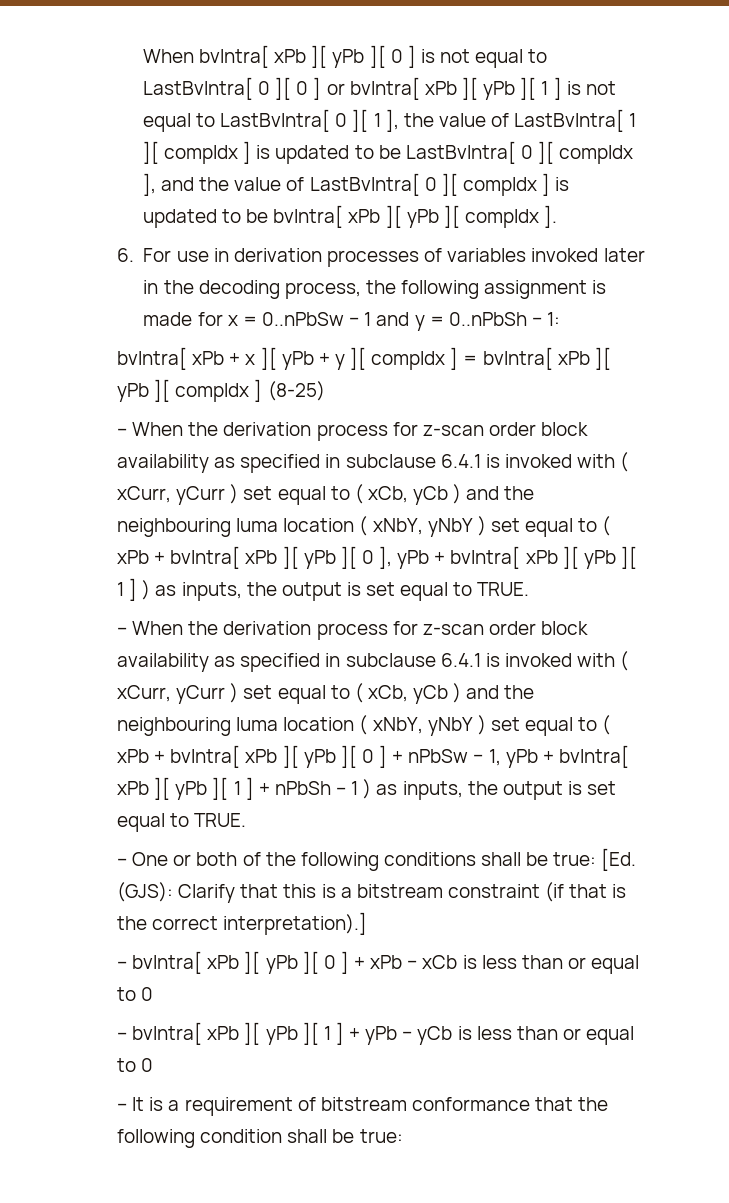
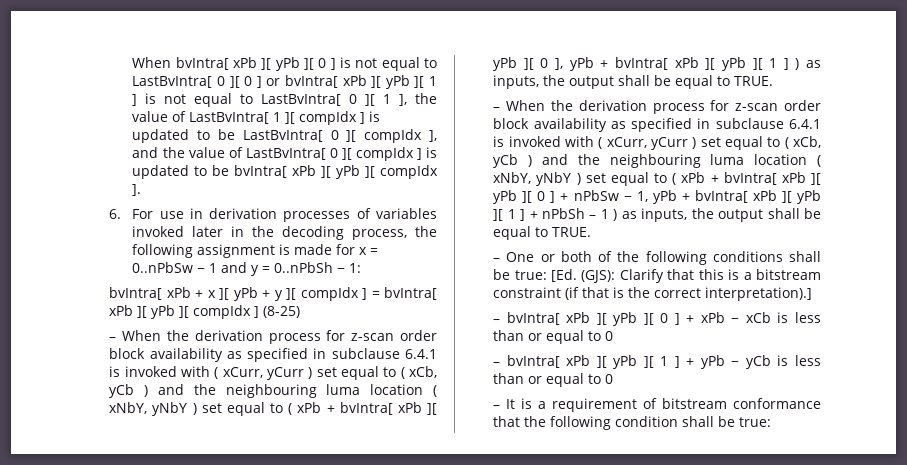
[346,582,396,596] is set -> [618,75,672,86] shall be
[567,781,617,795] is set -> [767,208,821,219] shall be

